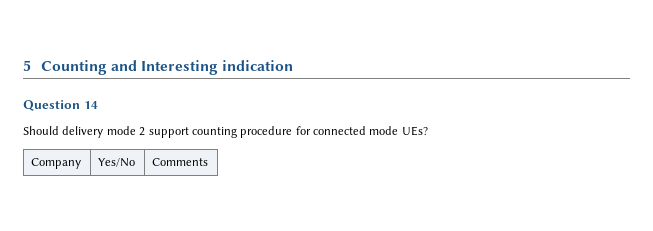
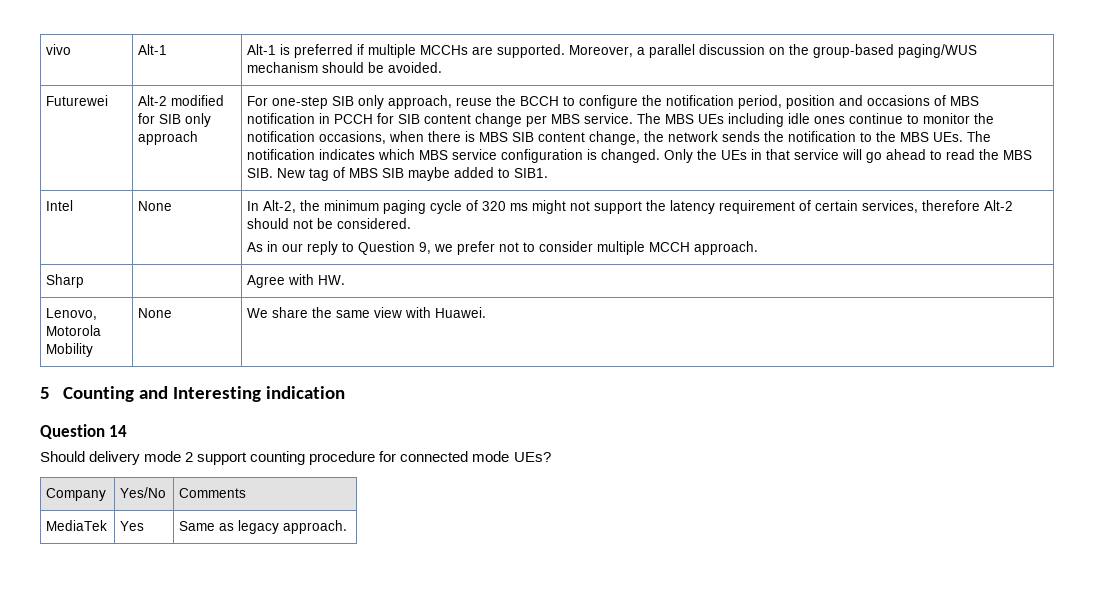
(23, 65) none -> [46,44,72,55] [138,44,168,55] [247,44,978,58] [247,62,443,73] [46,95,109,106] [138,95,225,106] [138,113,212,127] [138,131,199,145] [247,95,980,109] [247,113,995,127] [247,131,992,145] [247,149,1033,163] [247,167,549,181] [46,200,74,211] [138,201,173,211] [247,200,1014,214] [247,218,412,229] [247,241,759,255] [46,274,85,288] [247,274,346,288] [46,308,98,320] [46,325,102,336] [46,343,94,357] [138,308,173,318] [247,307,487,318] vivo | Alt-1 | Alt-1 is preferred if multiple MCCHs are supported. Moreover, a parallel discussion on the group-based paging/WUS mechanism should be avoided. // Futurewei | Alt-2 modified for SIB only approach | For one-step SIB only approach, reuse the BCCH to configure the notification period, position and occasions of MBS notification in PCCH for SIB content change per MBS service. The MBS UEs including idle ones continue to monitor the notification occasions, when there is MBS SIB content change, the network sends the notification to the MBS UEs. The notification indicates which MBS service configuration is changed. Only the UEs in that service will go ahead to read the MBS SIB. New tag of MBS SIB maybe added to SIB1. // Intel | None | In Alt-2, the minimum paging cycle of 320 ms might not support the latency requirement of certain services, therefore Alt-2 should not be considered. // As in our reply to Question 9, we prefer not to consider multiple MCCH approach. // Sharp | | Agree with HW. // Lenovo, Motorola Mobility | None | We share the same view with Huawei. //
(209, 162) none -> [46,520,108,531] [120,521,145,531] [179,520,348,534] // MediaTek | Yes | Same as legacy approach.

